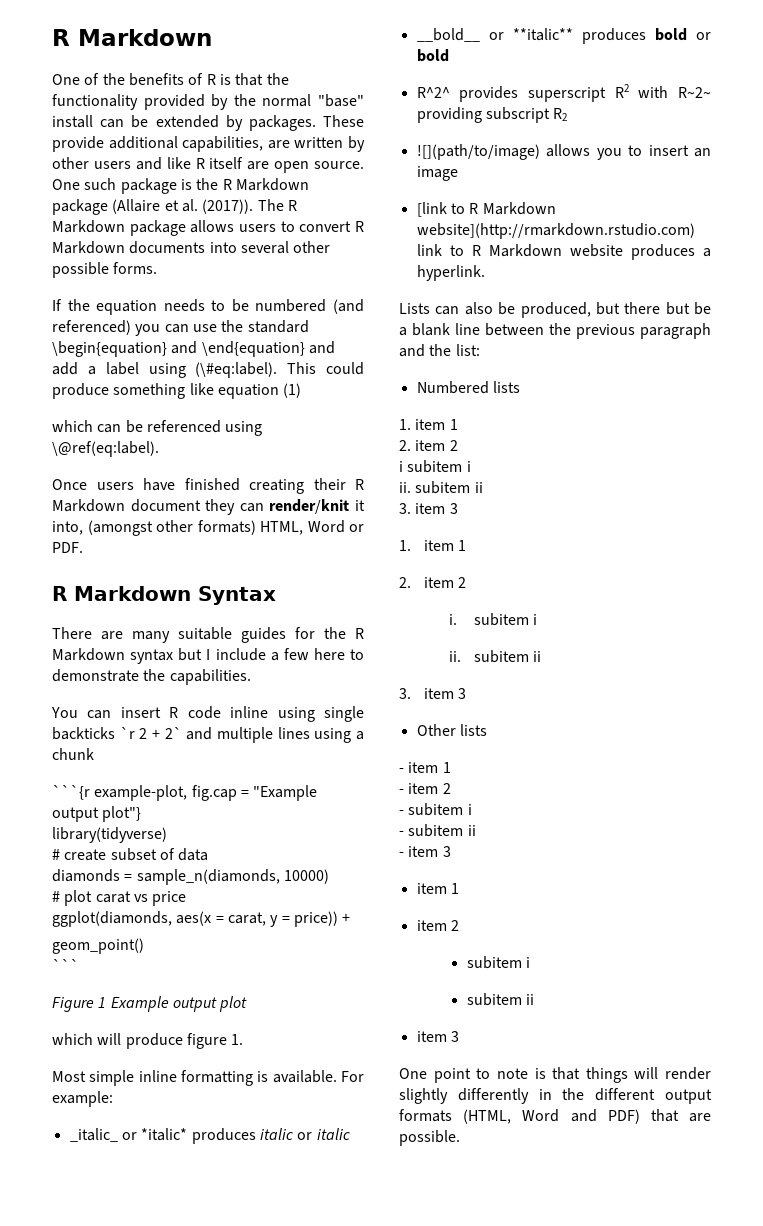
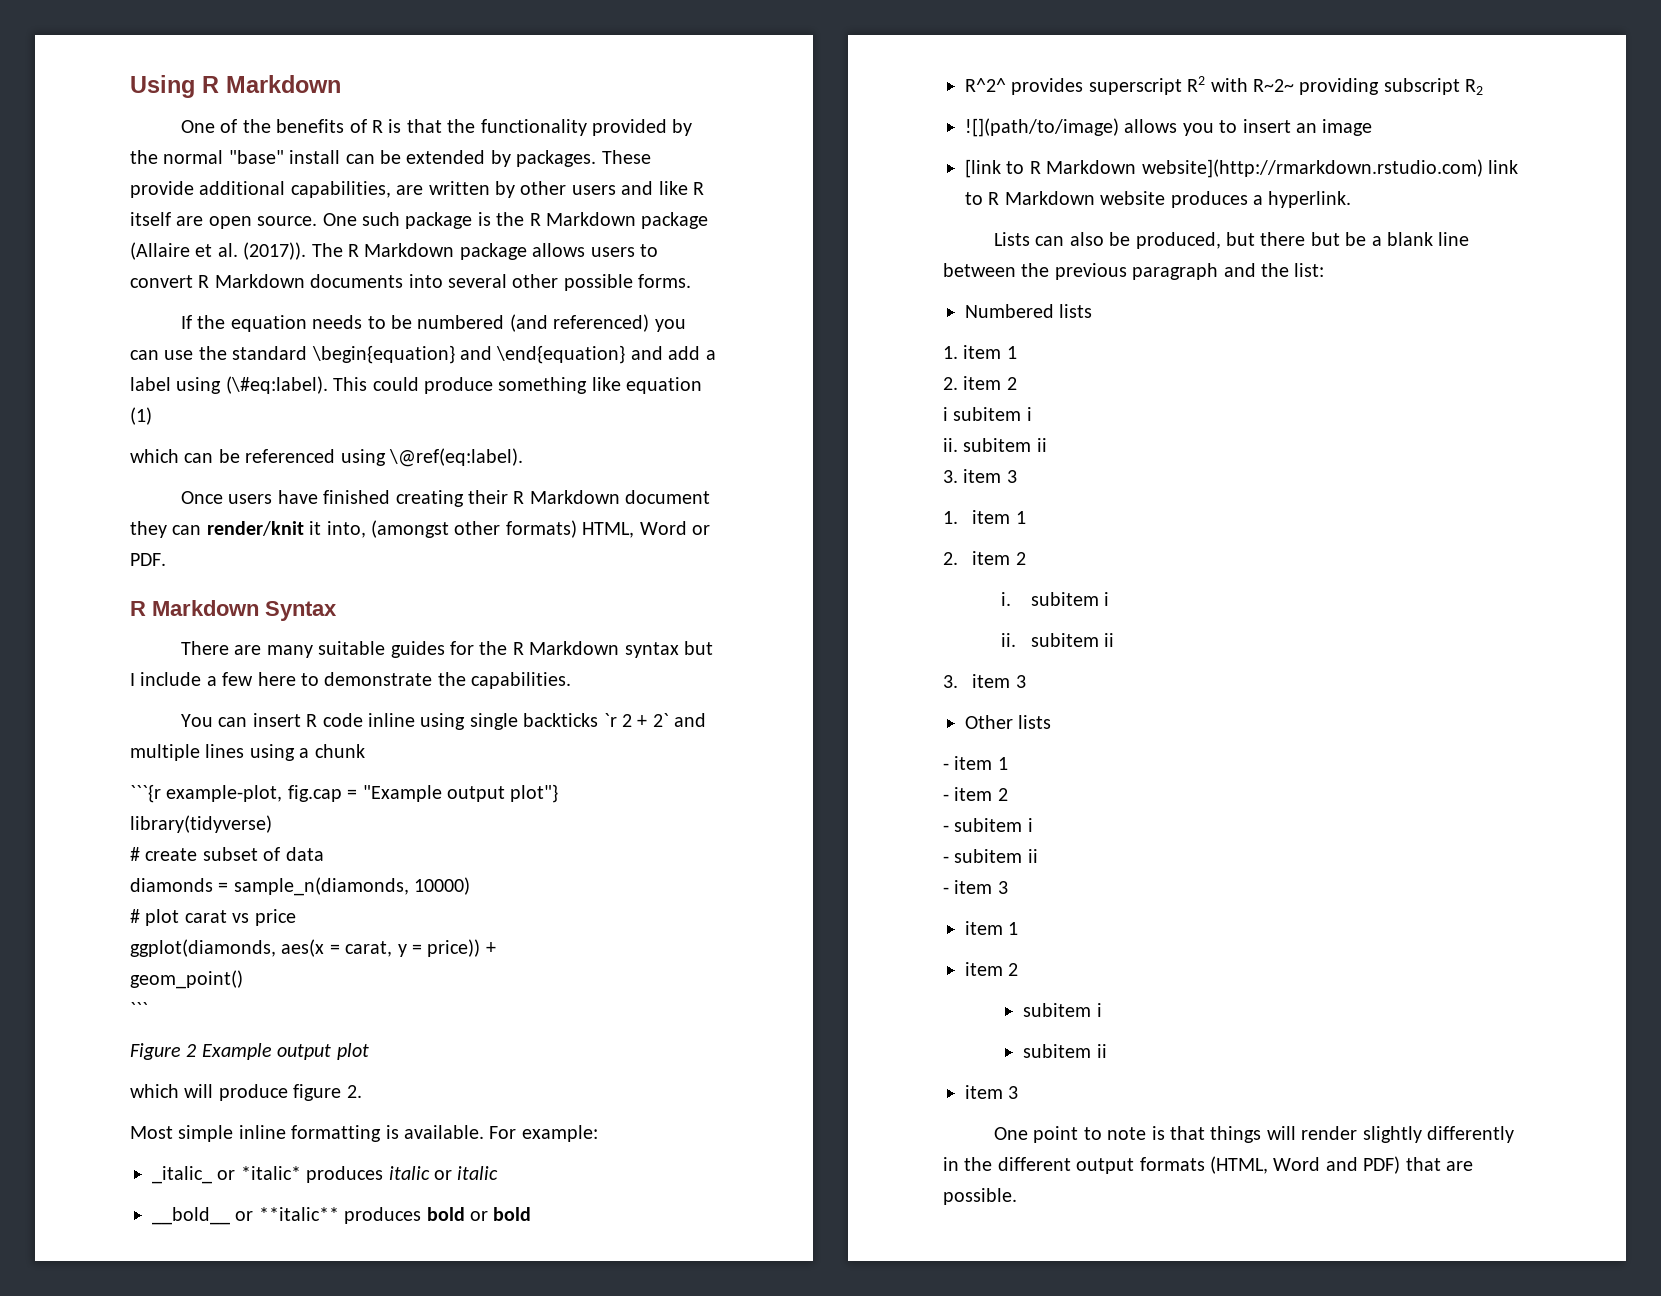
(52, 37) none -> [130,75,195,98] Using
[98,997,107,1008] 1 -> [186,1044,197,1057] 2
[231,1034,244,1045] 1. -> [346,1085,362,1098] 2.

